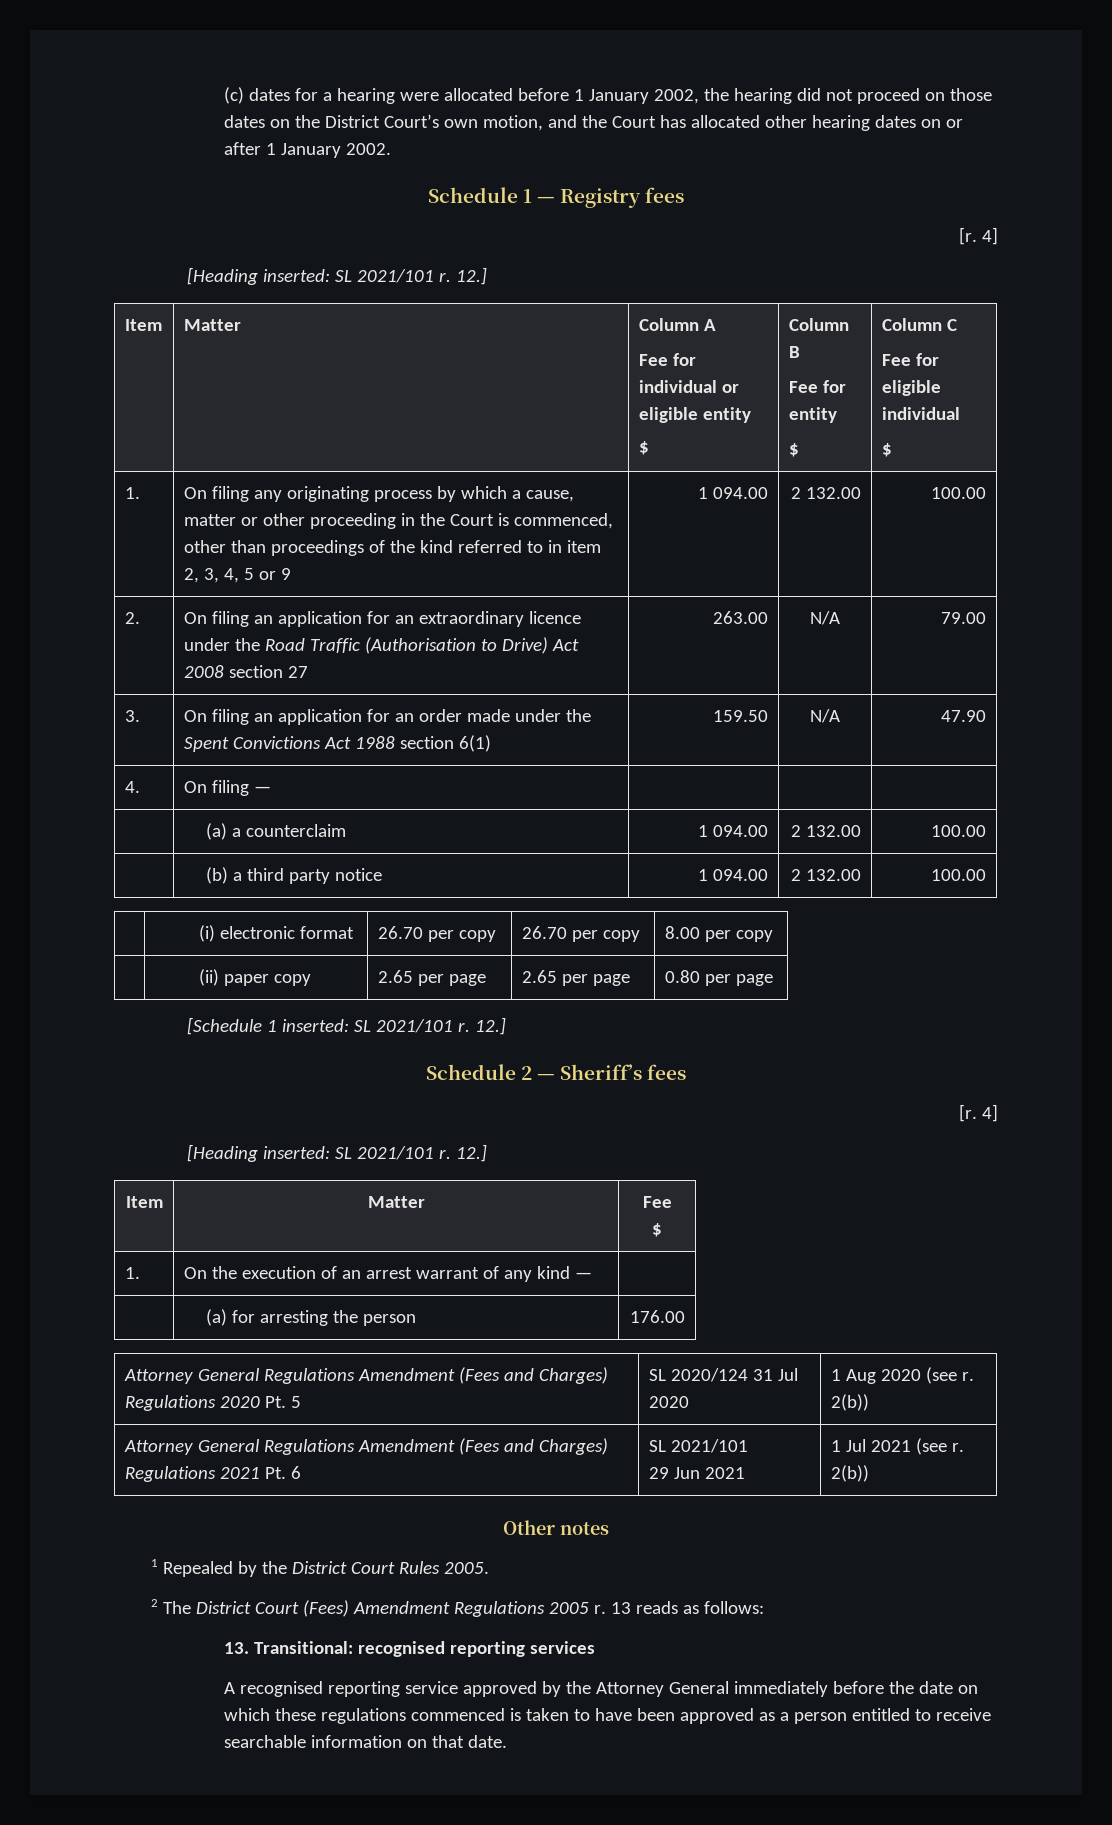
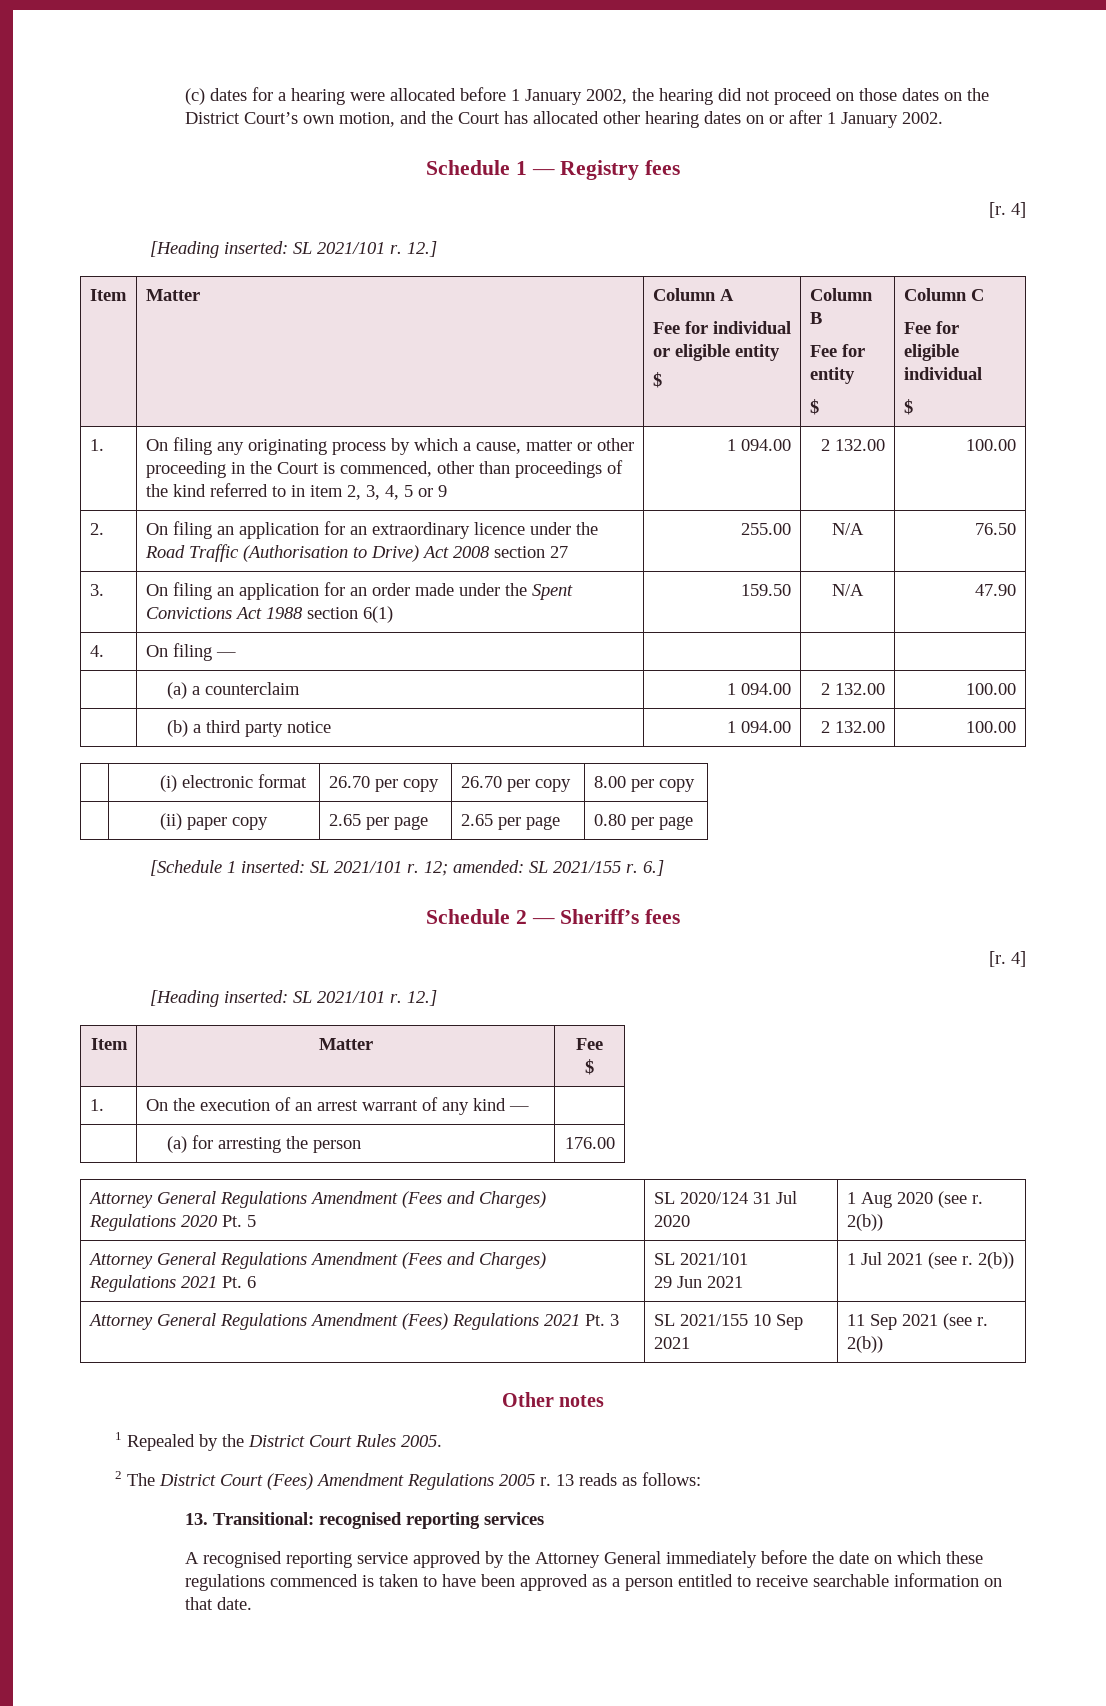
[713,611,769,624] [810,611,840,625] [941,612,987,624] 263.00 | N/A | 79.00 -> [741,523,792,535] [832,523,864,535] [975,523,1017,535] 255.00 | N/A | 76.50
[475,1017,507,1035] 12.] -> [423,860,664,876] 12; amended: SL 2021/155 r. 6.]
(869, 1473) none -> [87,1313,619,1330] [653,1314,803,1330] [653,1337,690,1349] [846,1313,988,1330] [846,1336,883,1353] // Attorney General Regulations Amendment (Fees) Regulations 2021 Pt. 3 | SL 2021/155 10 Sep 2021 | 11 Sep 2021 (see r. 2(b))

